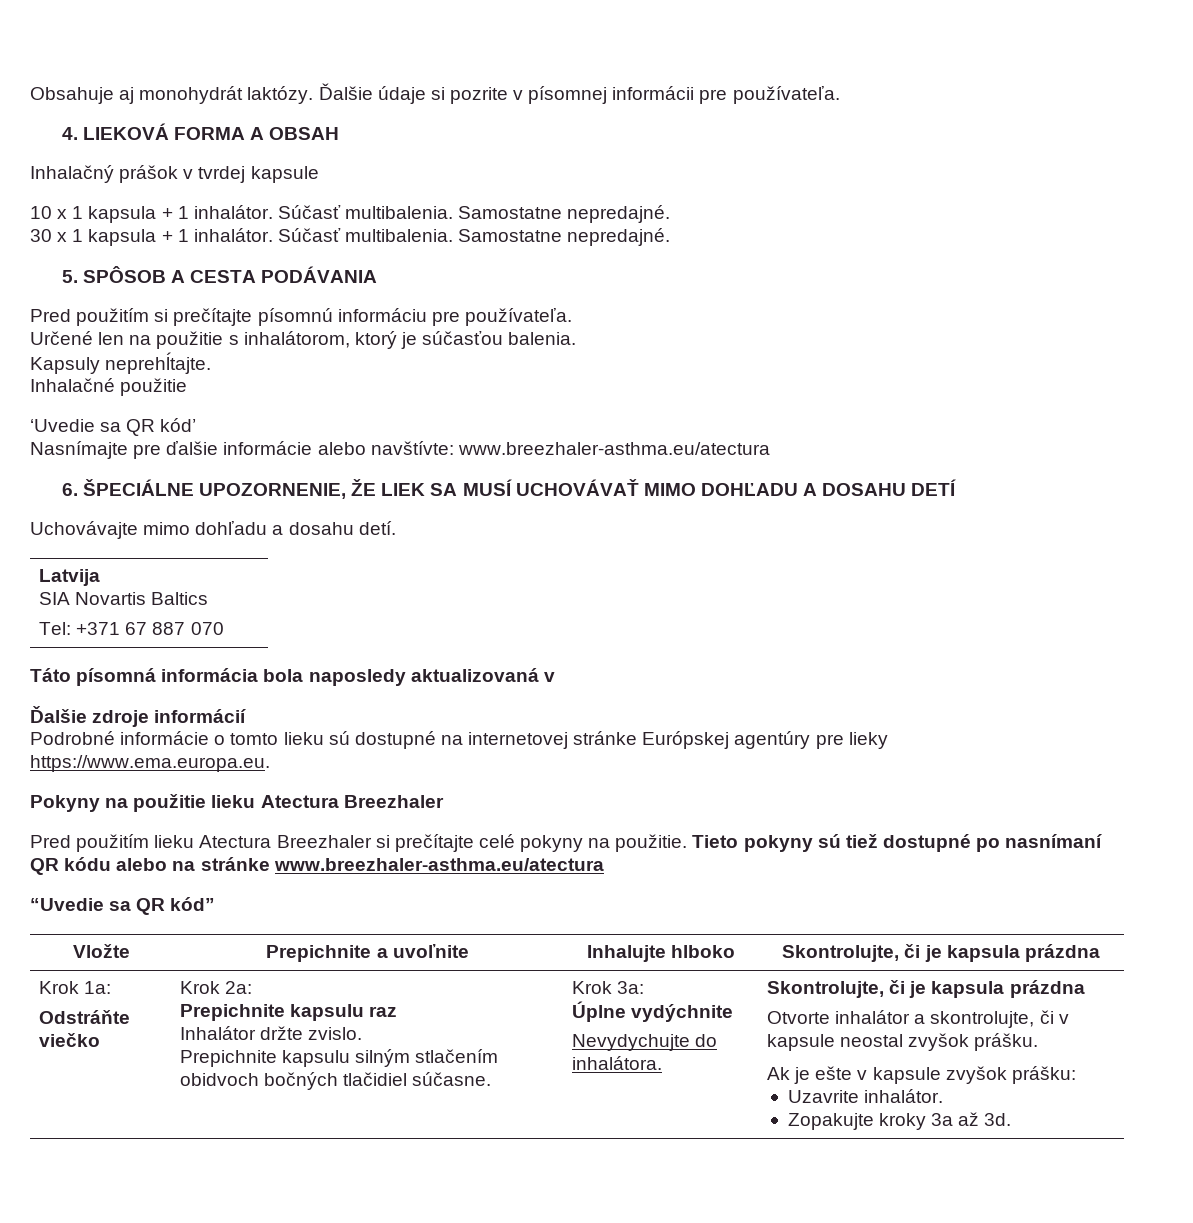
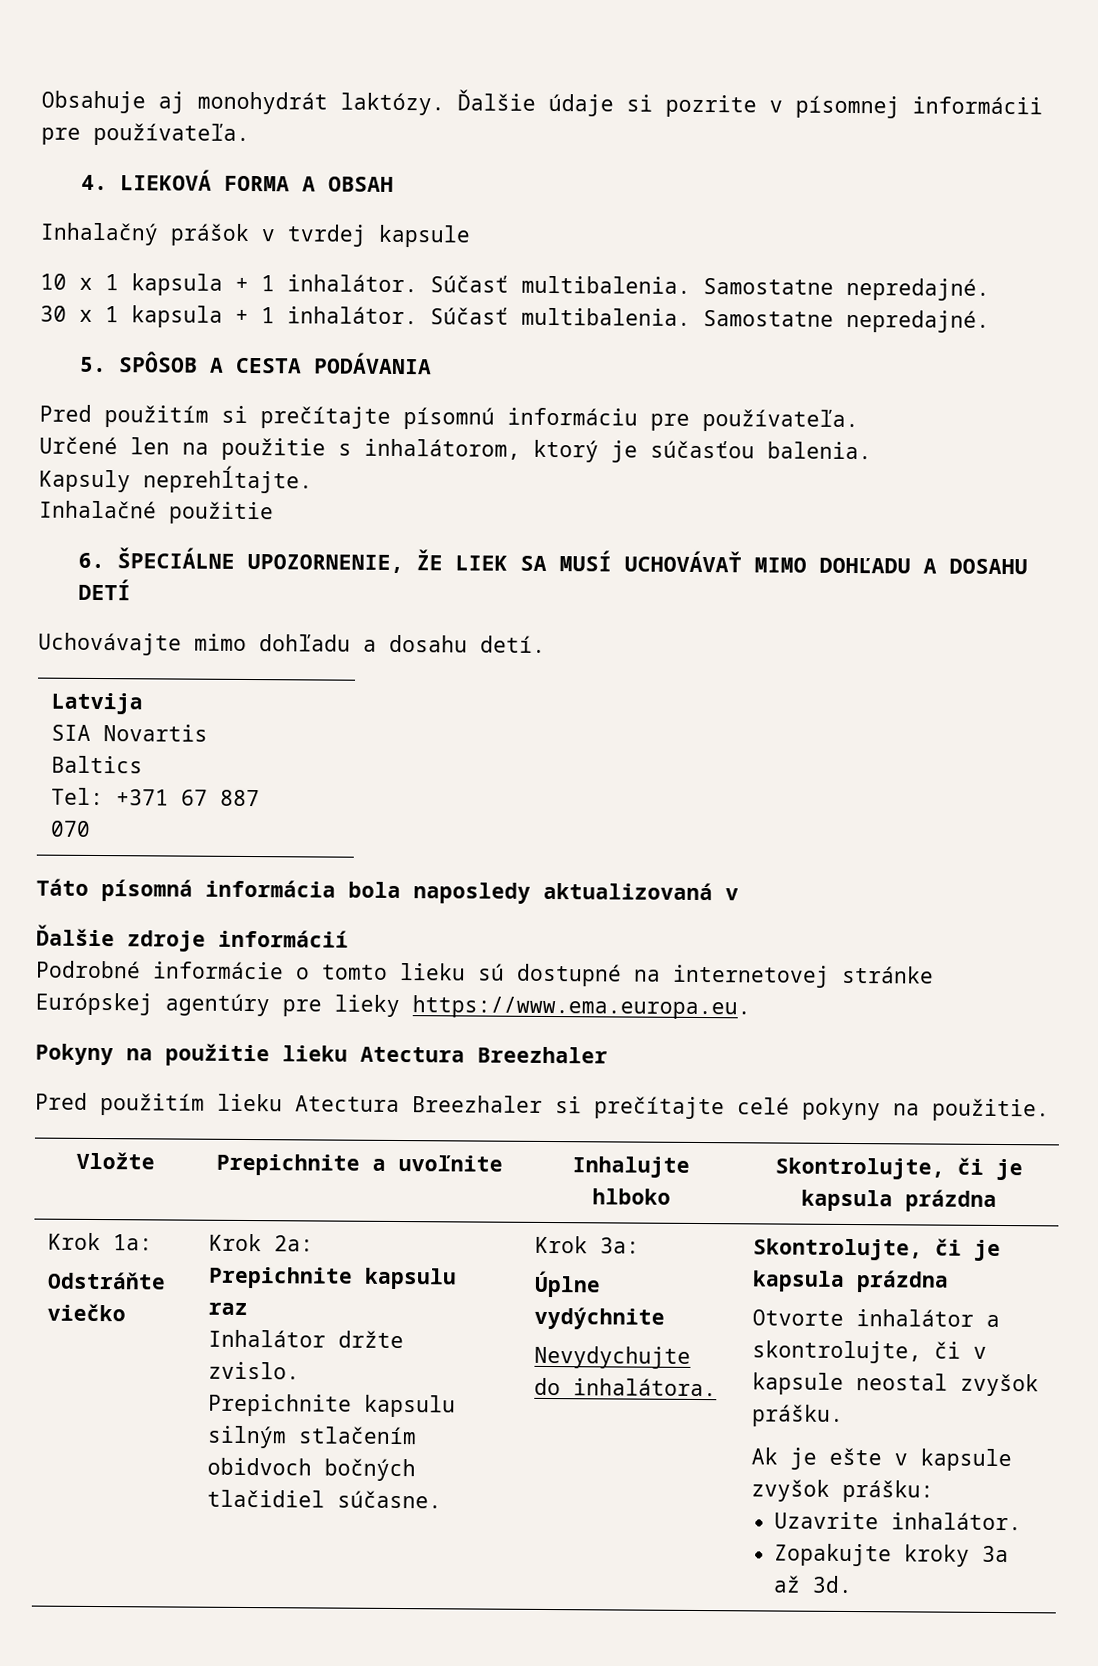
[30,418,197,436] [30,441,770,459] // ‘Uvedie sa QR kód’ // Nasnímajte pre ďalšie informácie alebo navštívte: www.breezhaler-asthma.eu/atectura -> (274, 513) none
[692,834,1103,852] [30,857,604,875] [30,897,216,915] Tieto pokyny sú tiež dostupné po nasnímaní QR kódu alebo na stránke www.breezhaler-asthma.eu/atectura // “Uvedie sa QR kód” -> (1050, 1110) none

